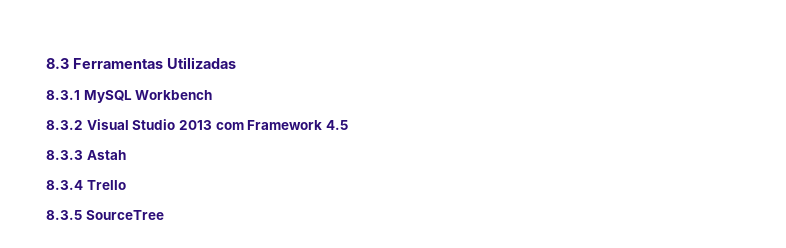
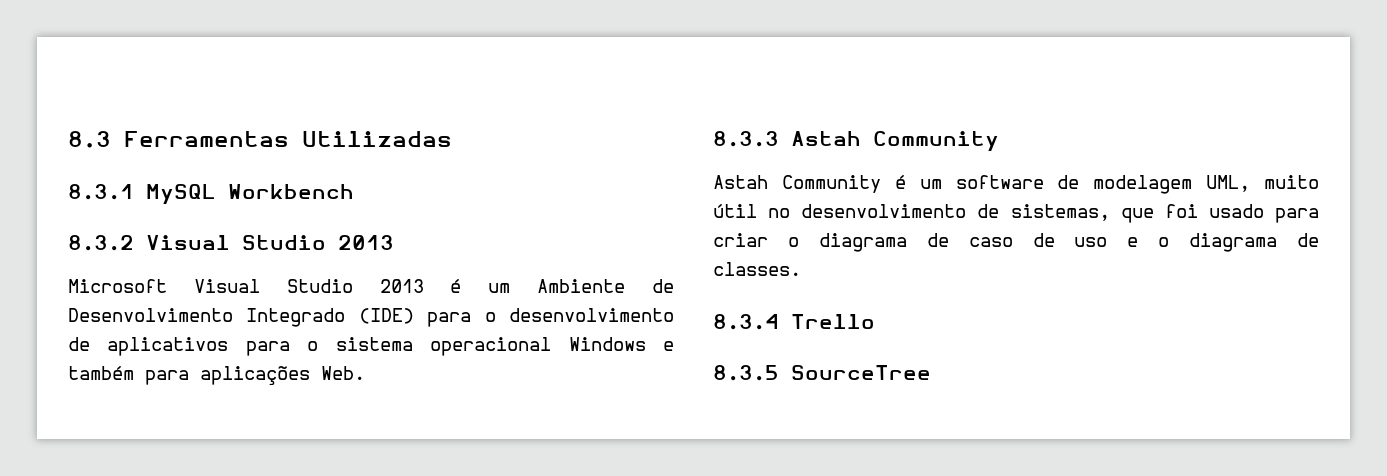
[215,120,348,130] [46,150,126,160] com Framework 4.5 // 8.3.3 Astah -> [68,279,674,293] [68,308,674,327] [68,337,675,356] [68,366,365,385] [713,131,999,152] [713,175,1319,194] [713,204,1319,223] [713,233,1319,252] [713,262,801,276] // Microsoft Visual Studio 2013 é um Ambiente de Desenvolvimento Integrado (IDE) para o desenvolvimento de aplicativos para o sistema operacional Windows e também para aplicações Web. // 8.3.3 Astah Community // Astah Community é um software de modelagem UML, muito útil no desenvolvimento de sistemas, que foi usado para criar o diagrama de caso de uso e o diagrama de classes.

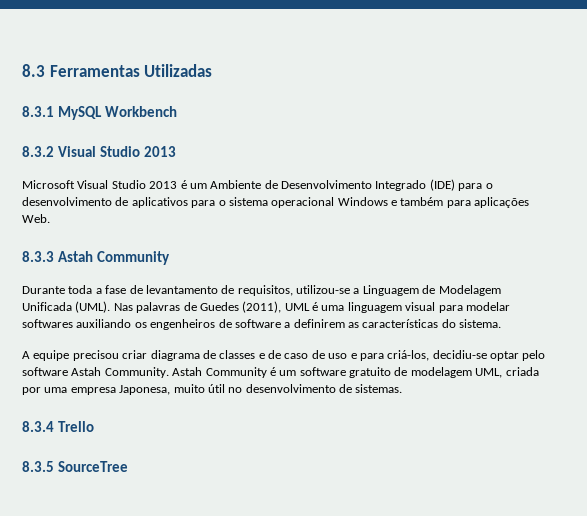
(999, 141) none -> [22,285,501,296] [22,301,510,313] [22,319,502,330] [22,350,546,361] [22,367,169,378] Durante toda a fase de levantamento de requisitos, utilizou-se a Linguagem de Modelagem Unificada (UML). Nas palavras de Guedes (2011), UML é uma linguagem visual para modelar softwares auxiliando os engenheiros de software a definirem as características do sistema. // A equipe precisou criar diagrama de classes e de caso de uso e para criá-los, decidiu-se optar pelo software Astah Community.
(1044, 182) none -> [349,367,391,378] gratuito
(1251, 183) none -> [505,367,539,376] [22,385,171,395] criada por uma empresa Japonesa,
[1010,204,1319,223] [713,233,1319,252] [713,262,801,276] sistemas, que foi usado para criar o diagrama de caso de uso e o diagrama de classes. -> [355,384,403,393] sistemas.

